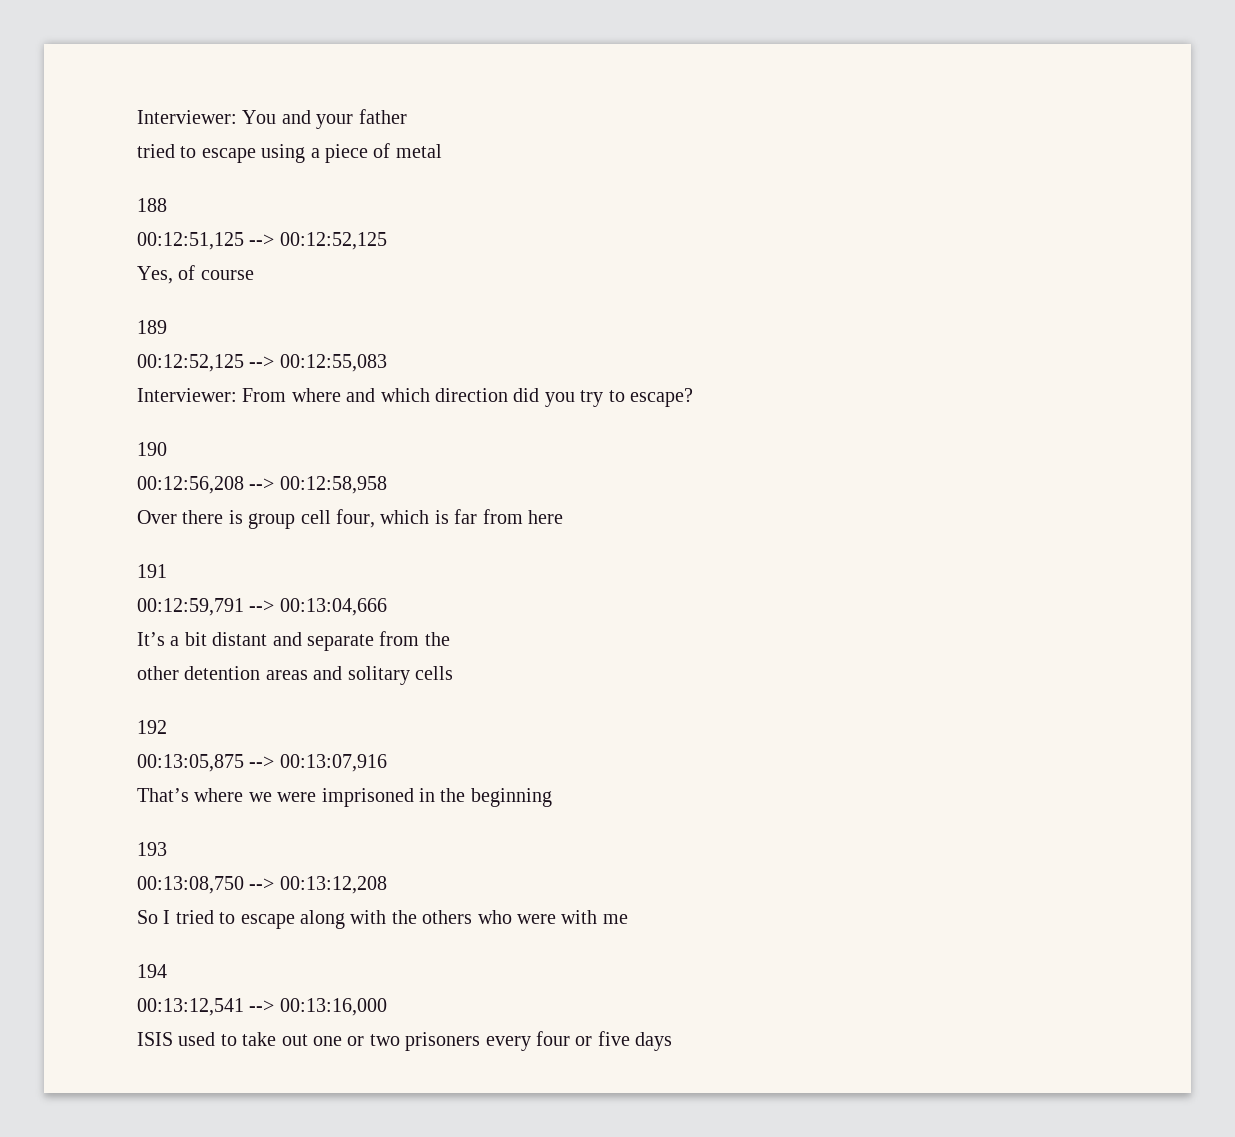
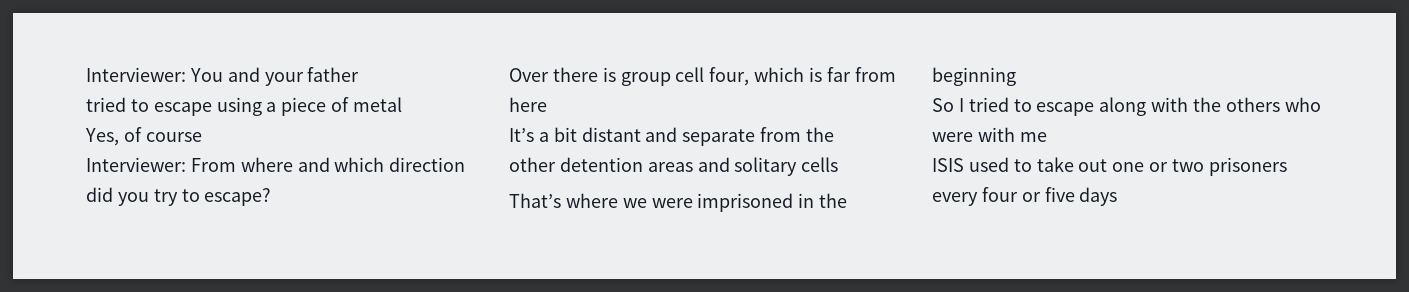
[137,198,167,212] [137,232,387,250] // 188 // 00:12:51,125 --> 00:12:52,125 -> (403, 104) none
[137,320,167,334] [137,354,387,372] // 189 // 00:12:52,125 --> 00:12:55,083 -> (202, 137) none
[137,442,167,456] [137,476,387,494] // 190 // 00:12:56,208 --> 00:12:58,958 -> (272, 197) none
[137,564,167,578] [137,598,387,616] // 191 // 00:12:59,791 --> 00:13:04,666 -> (547, 104) none
[137,720,167,734] [137,754,387,772] // 192 // 00:13:05,875 --> 00:13:07,916 -> (839, 164) none
[137,842,167,856] [137,876,387,894] // 193 // 00:13:08,750 --> 00:13:12,208 -> (1016, 76) none
[137,964,167,978] [137,998,387,1016] // 194 // 00:13:12,541 --> 00:13:16,000 -> (1047, 137) none

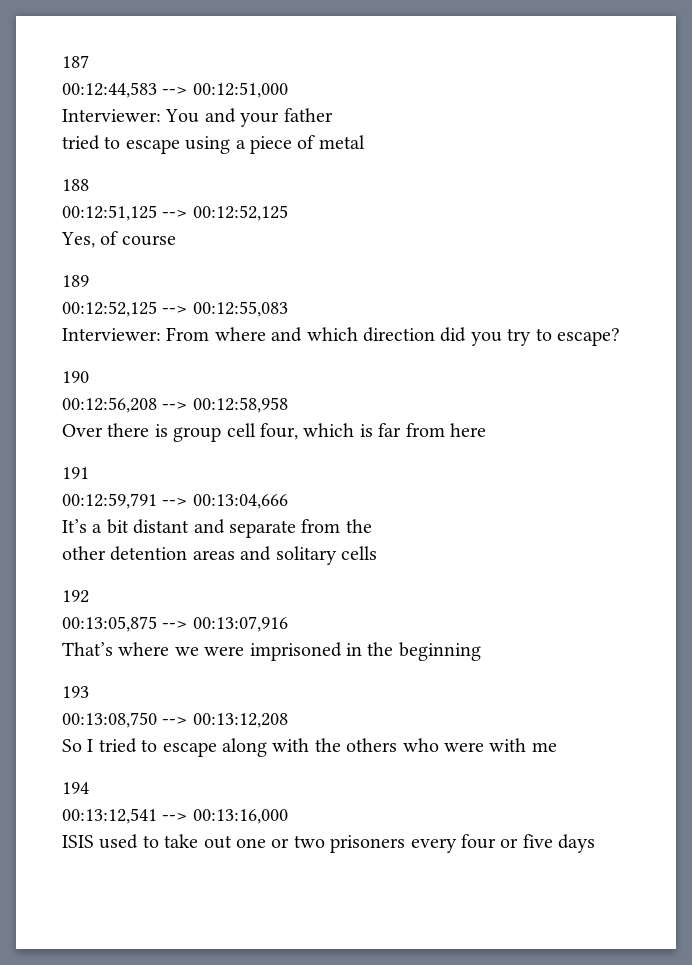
(86, 74) none -> [62,55,89,68] [62,82,288,98] 187 // 00:12:44,583 --> 00:12:51,000 //
(403, 104) none -> [62,179,89,191] [62,205,288,221] // 188 // 00:12:51,125 --> 00:12:52,125
(202, 137) none -> [62,275,89,287] [62,301,288,317] // 189 // 00:12:52,125 --> 00:12:55,083
(272, 197) none -> [62,371,89,383] [62,397,288,413] // 190 // 00:12:56,208 --> 00:12:58,958
(547, 104) none -> [62,467,89,479] [62,493,288,509] // 191 // 00:12:59,791 --> 00:13:04,666
(839, 164) none -> [62,590,89,603] [62,616,288,632] // 192 // 00:13:05,875 --> 00:13:07,916
(1016, 76) none -> [62,686,89,698] [62,712,288,728] // 193 // 00:13:08,750 --> 00:13:12,208
(1047, 137) none -> [62,782,89,794] [62,808,288,824] // 194 // 00:13:12,541 --> 00:13:16,000

